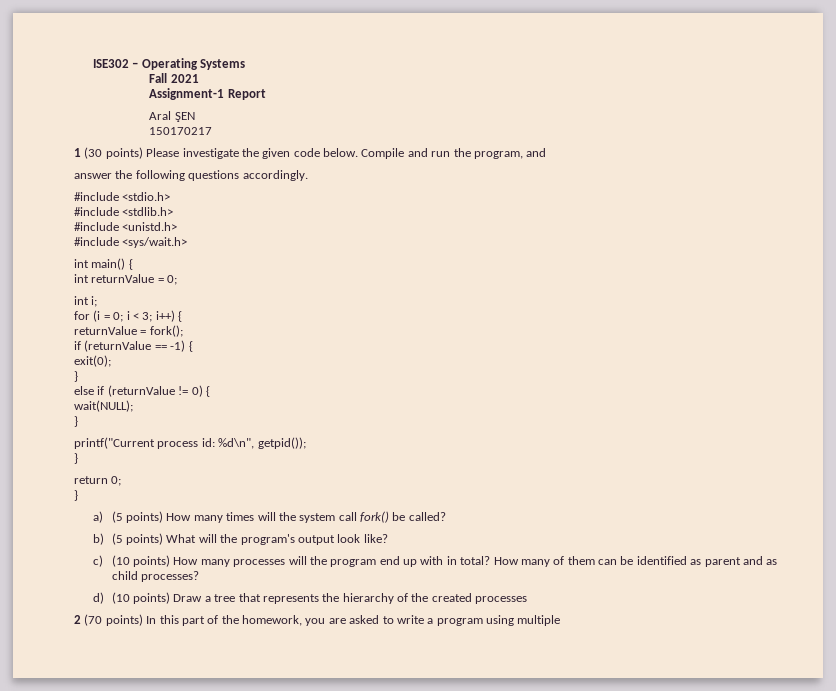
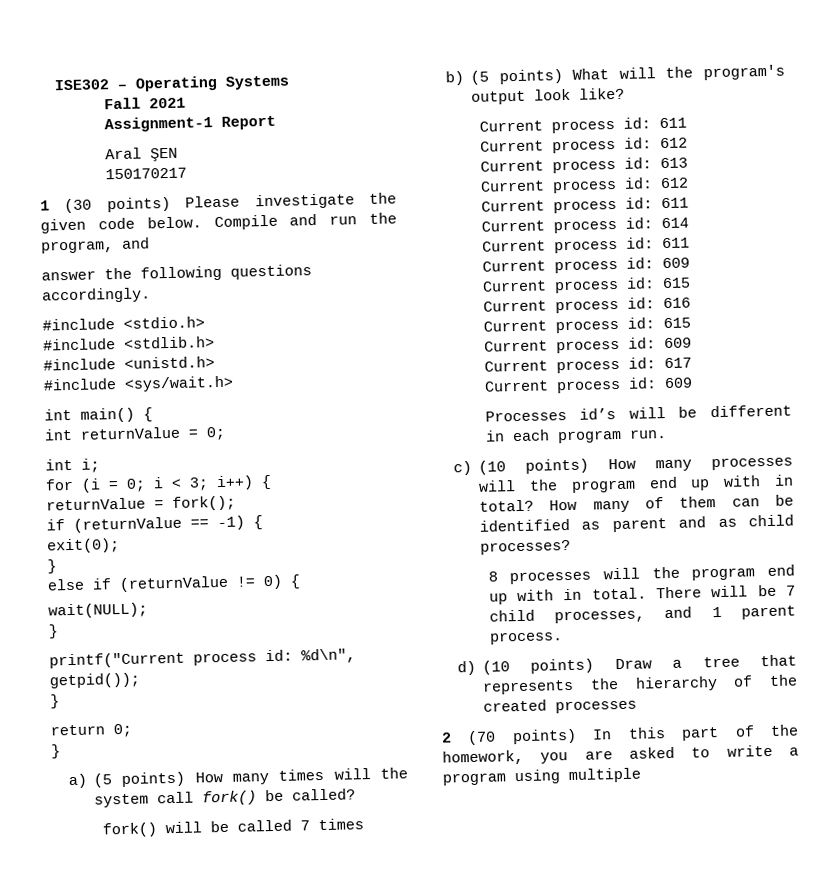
(446, 516) none -> [101,818,364,838] // fork() will be called 7 times
(388, 538) none -> [478,117,687,134] [479,137,688,154] [479,157,688,174] [479,177,689,194] [480,197,689,214] [480,217,689,234] [481,237,690,254] [481,257,690,274] [481,277,691,294] [482,297,691,314] [482,317,691,334] [483,337,692,354] [483,357,692,374] [483,377,693,394] [484,404,792,422] [484,429,667,444] // Current process id: 611 // Current process id: 612 // Current process id: 613 // Current process id: 612 // Current process id: 611 // Current process id: 614 // Current process id: 611 // Current process id: 609 // Current process id: 615 // Current process id: 616 // Current process id: 615 // Current process id: 609 // Current process id: 617 // Current process id: 609 // Processes id’s will be different in each program run.
(200, 576) none -> [487,564,795,585] [488,584,796,605] [488,605,796,624] [488,631,563,645] // 8 processes will the program end up with in total. There will be 7 child processes, and 1 parent process.

